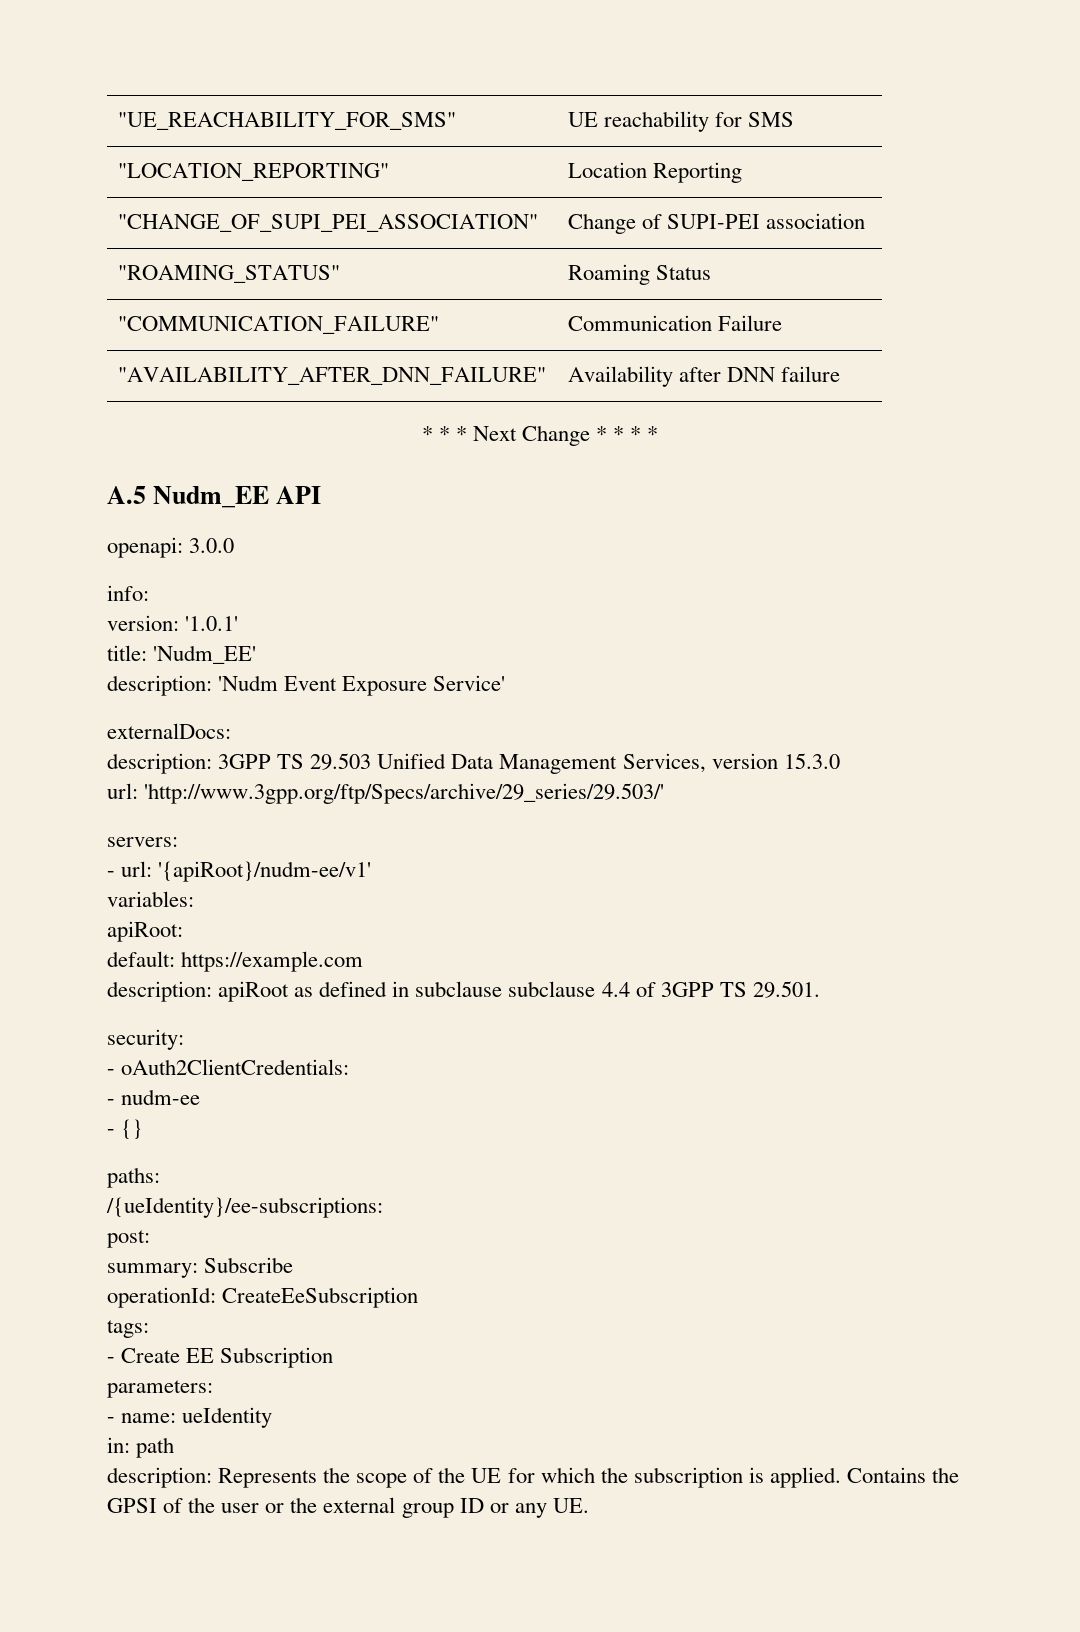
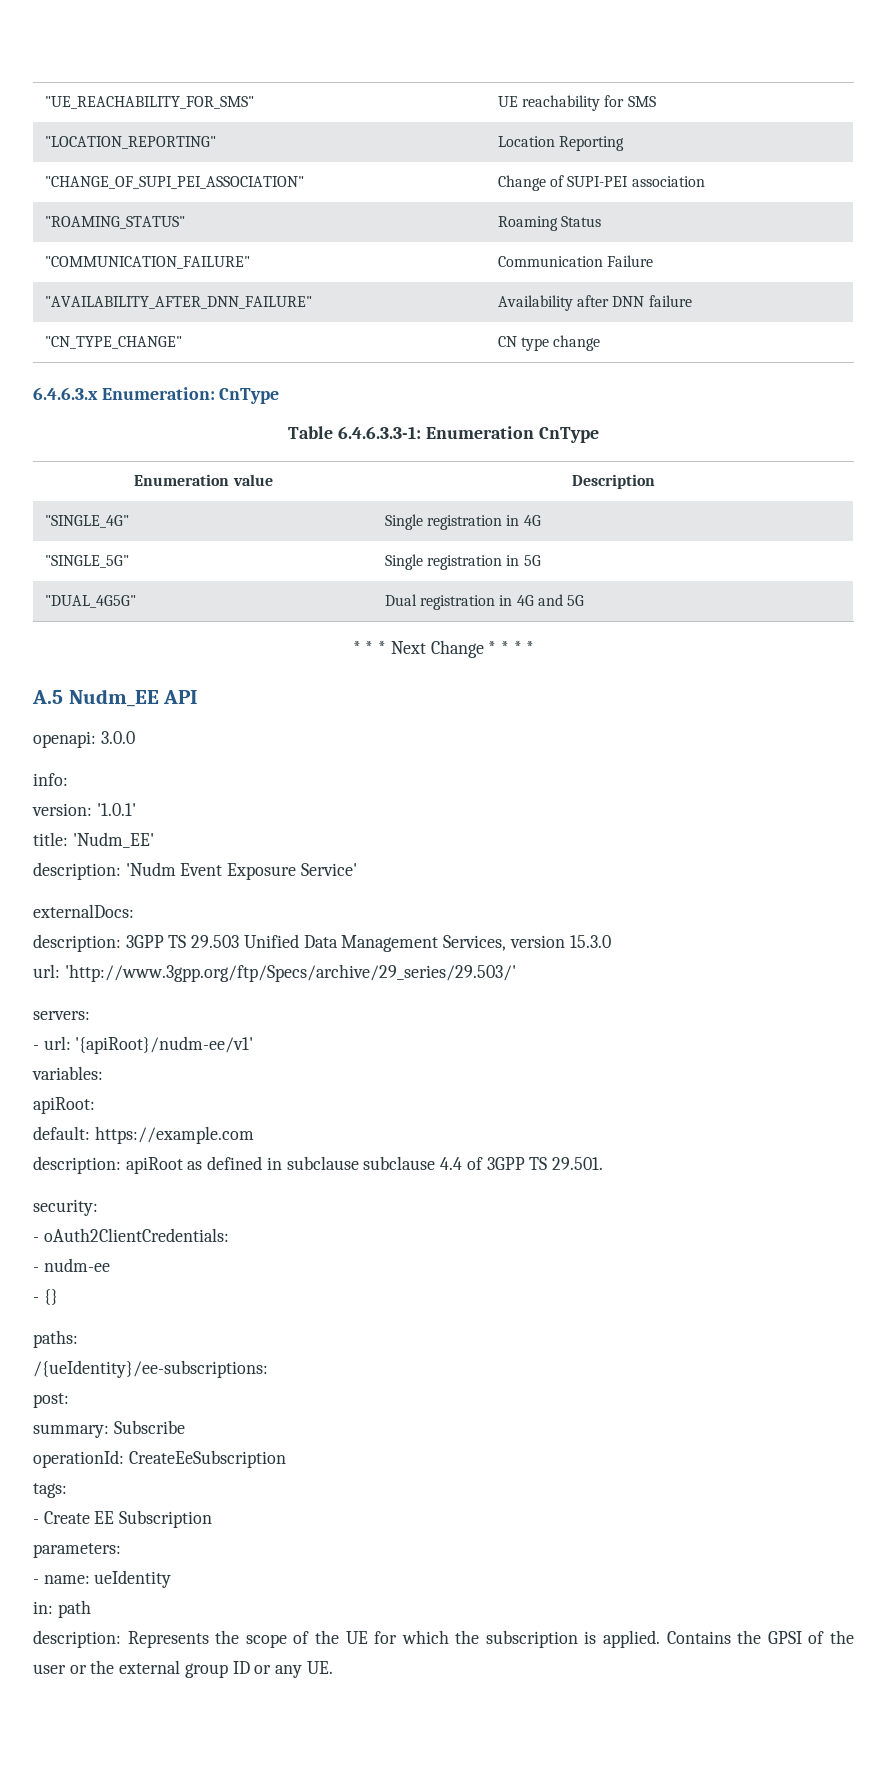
(840, 374) none -> [44,336,182,349] [497,335,601,351] [33,387,280,404] [288,426,599,443] [134,474,273,486] [572,474,655,489] [44,515,129,528] [384,514,541,530] [44,555,129,568] [384,554,541,570] [44,595,136,608] [384,594,585,610] // "CN_TYPE_CHANGE" | CN type change // 6.4.6.3.x Enumeration: CnType // Table 6.4.6.3.3-1: Enumeration CnType // Enumeration value | Description // "SINGLE_4G" | Single registration in 4G // "SINGLE_5G" | Single registration in 5G // "DUAL_4G5G" | Dual registration in 4G and 5G

